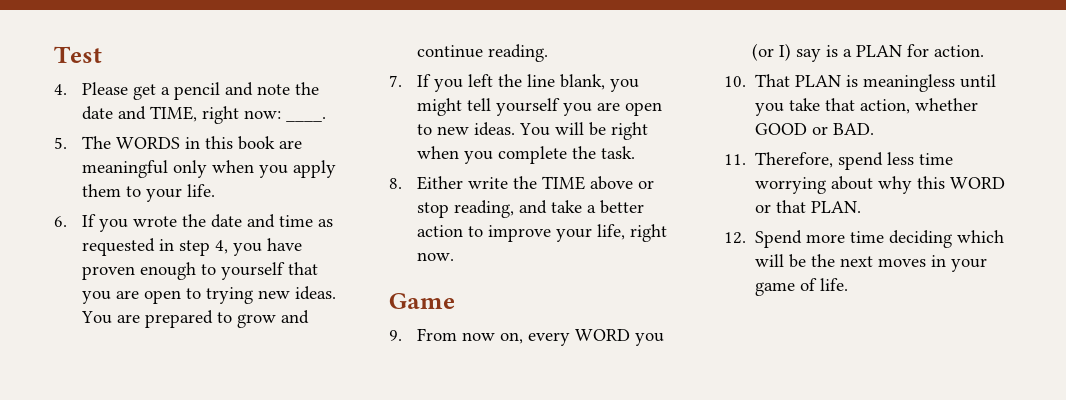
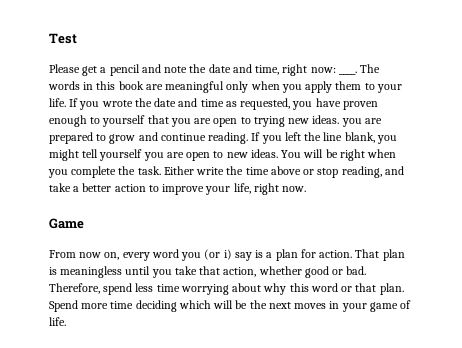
[54,84,67,95] 4. -> (77, 38) none
[149,106,197,122] TIME, -> [255,65,280,75] time,
[54,136,180,149] // 5. The WORDS -> [360,64,381,73] [48,81,80,90] The words
[54,216,67,227] // 6. -> (66, 102) none
[81,238,228,256] requested in step 4, -> [240,98,291,110] requested,
[80,311,112,324] You -> [341,118,362,127] you
[389,75,402,87] // 7. -> (249, 138) none
[389,178,402,189] // 8. -> (161, 170) none
[541,176,585,190] TIME -> [245,167,269,175] time
[389,330,402,341] 9. -> (84, 223) none
[574,329,630,341] WORD -> [151,249,179,258] word
[778,43,791,61] I) -> [223,249,232,260] i)
[855,45,902,57] PLAN -> [275,249,298,261] plan
[724,74,842,87] // 10. That PLAN -> [355,249,405,261] That plan
[755,123,875,135] [724,154,746,165] GOOD or BAD. // 11. -> [304,266,367,278] good or bad.
[950,177,1006,189] WORD -> [310,283,338,292] word
[811,201,862,213] [724,232,746,244] PLAN. // 12. -> [379,283,404,295] plan.

